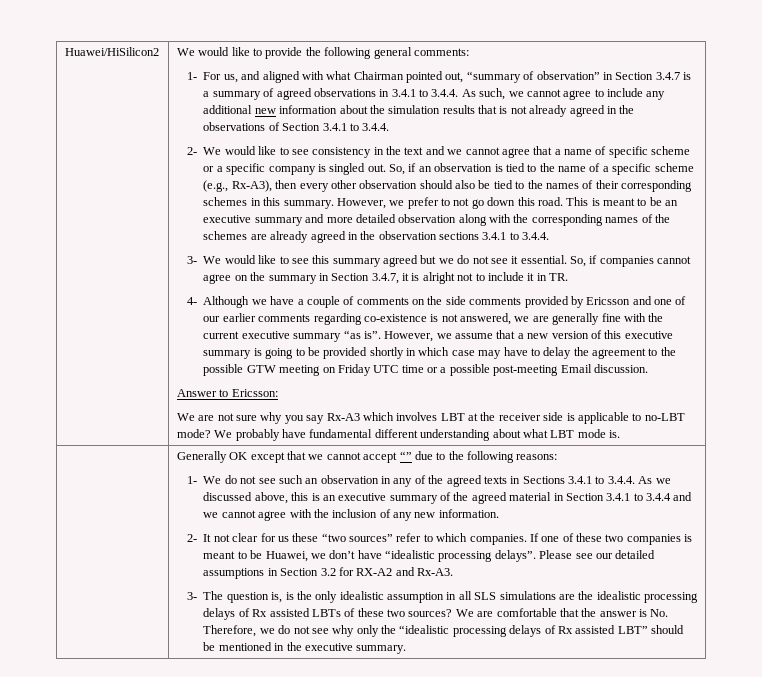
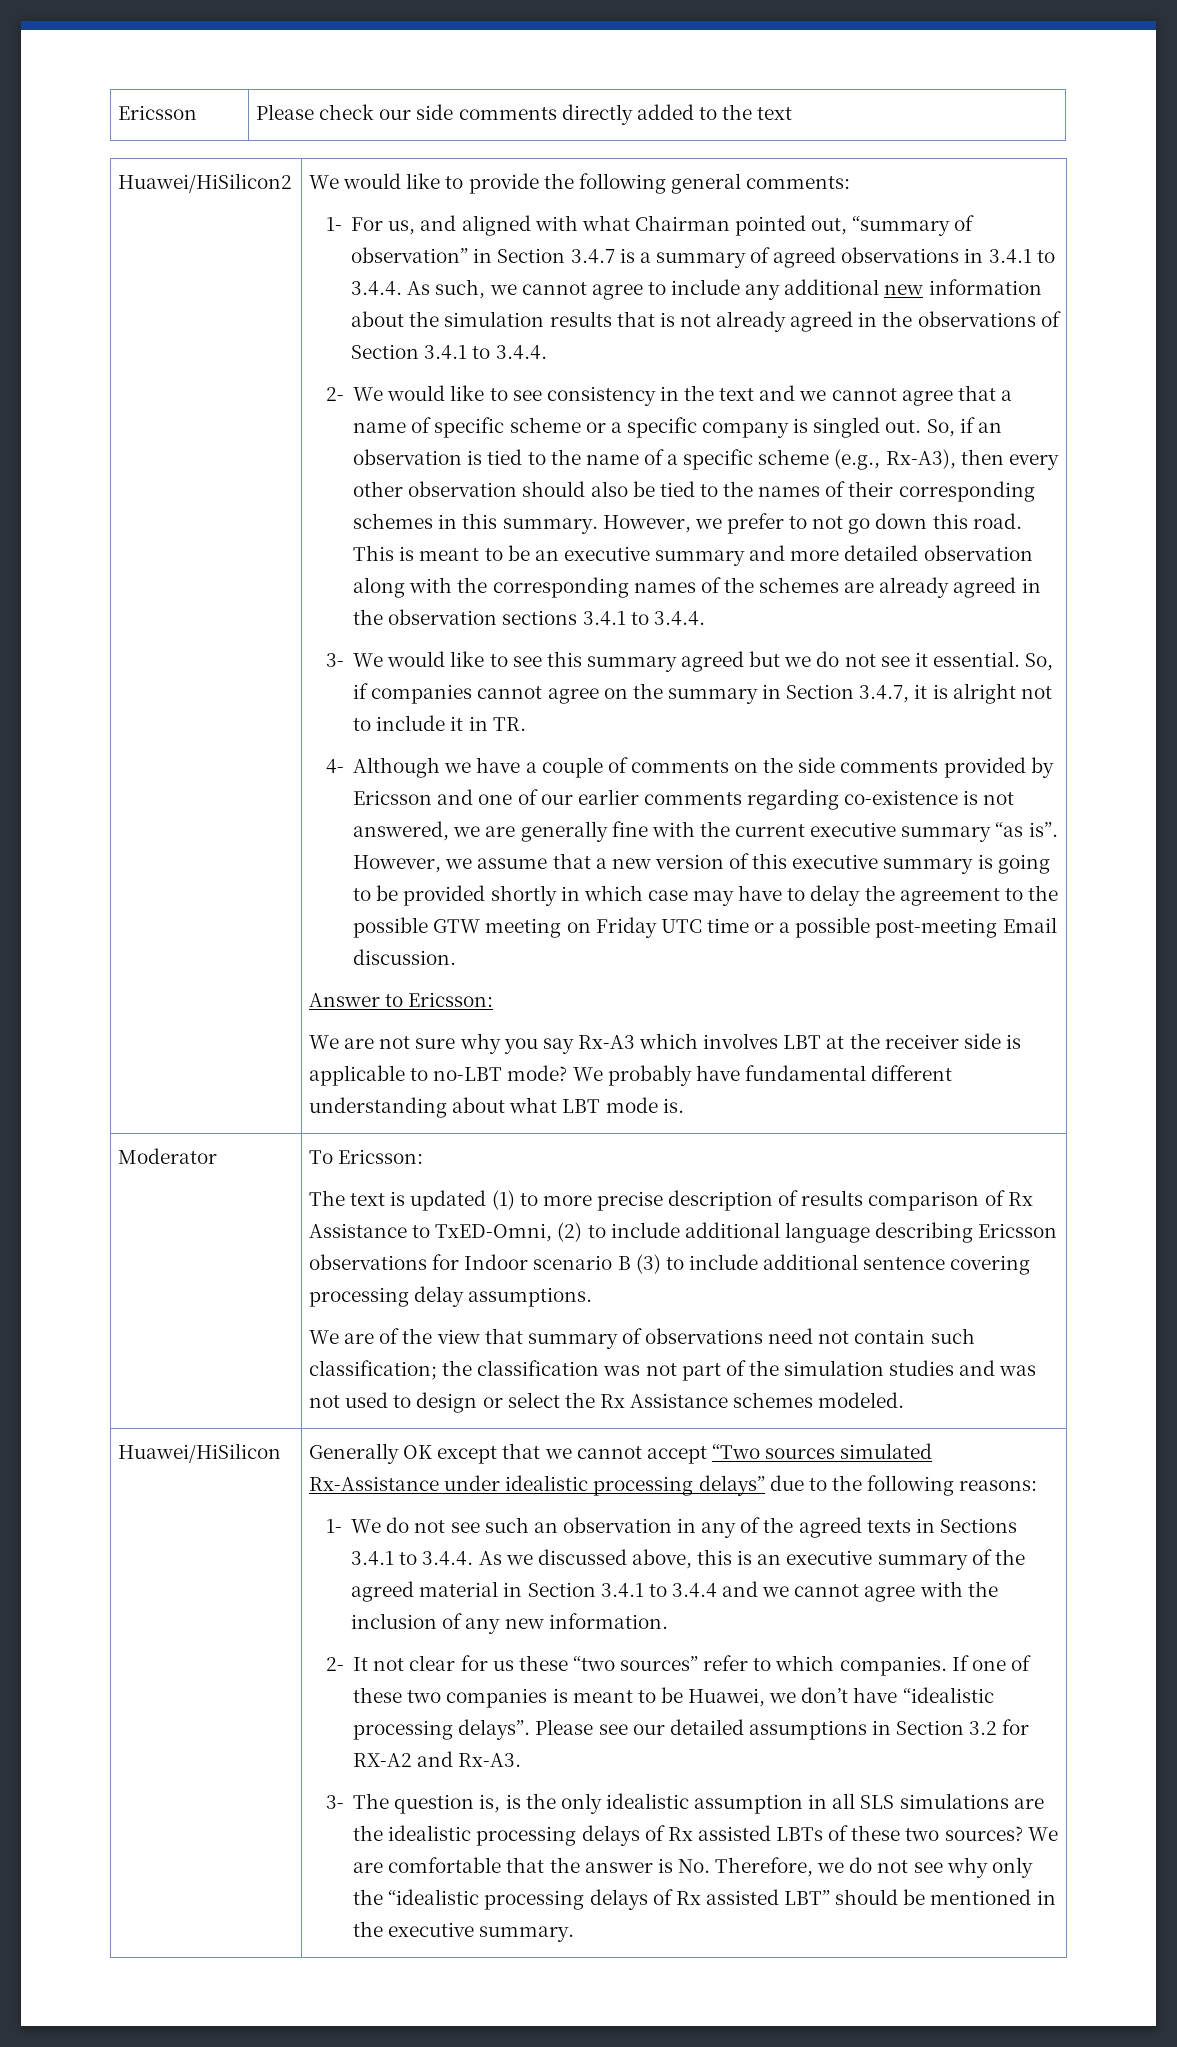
(64, 51) none -> [118,105,198,120] [256,104,793,125] Ericsson | Please check our side comments directly added to the text //
(621, 434) none -> [118,1148,218,1164] [309,1149,424,1164] [309,1190,1033,1211] [309,1222,1058,1243] [309,1254,1031,1275] [309,1286,593,1307] [309,1328,975,1349] [309,1360,1037,1381] [309,1392,905,1413] [118,1443,282,1463] Moderator | To Ericsson: // The text is updated (1) to more precise description of results comparison of Rx Assistance to TxED-Omni, (2) to include additional language describing Ericsson observations for Indoor scenario B (3) to include additional sentence covering processing delay assumptions. // We are of the view that summary of observations need not contain such classification; the classification was not part of the simulation studies and was not used to design or select the Rx Assistance schemes modeled. // Huawei/HiSilicon
[399,451,412,460] “” -> [711,1443,933,1459] [309,1475,765,1496] “Two sources simulated Rx-Assistance under idealistic processing delays”

